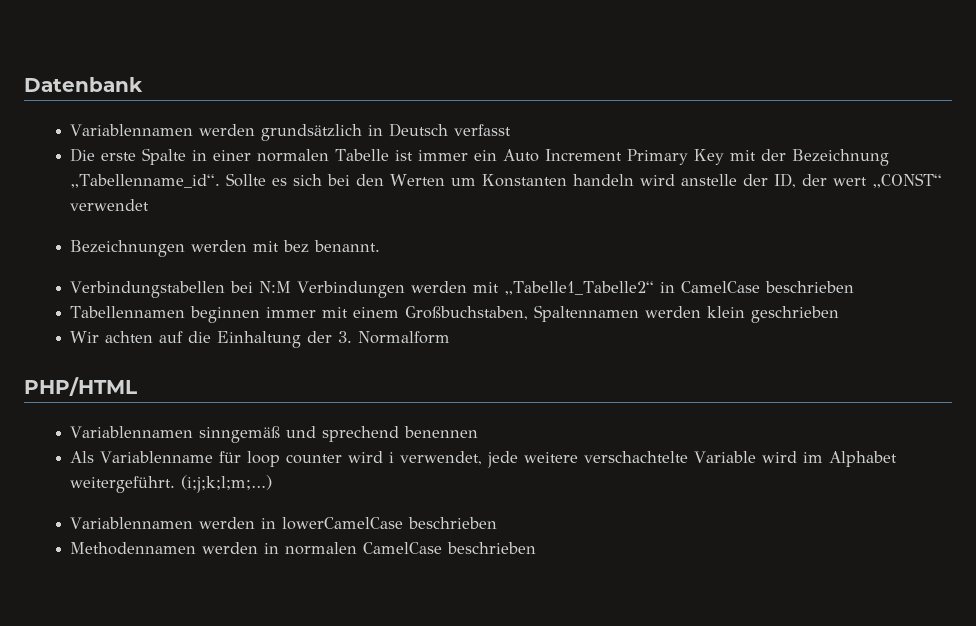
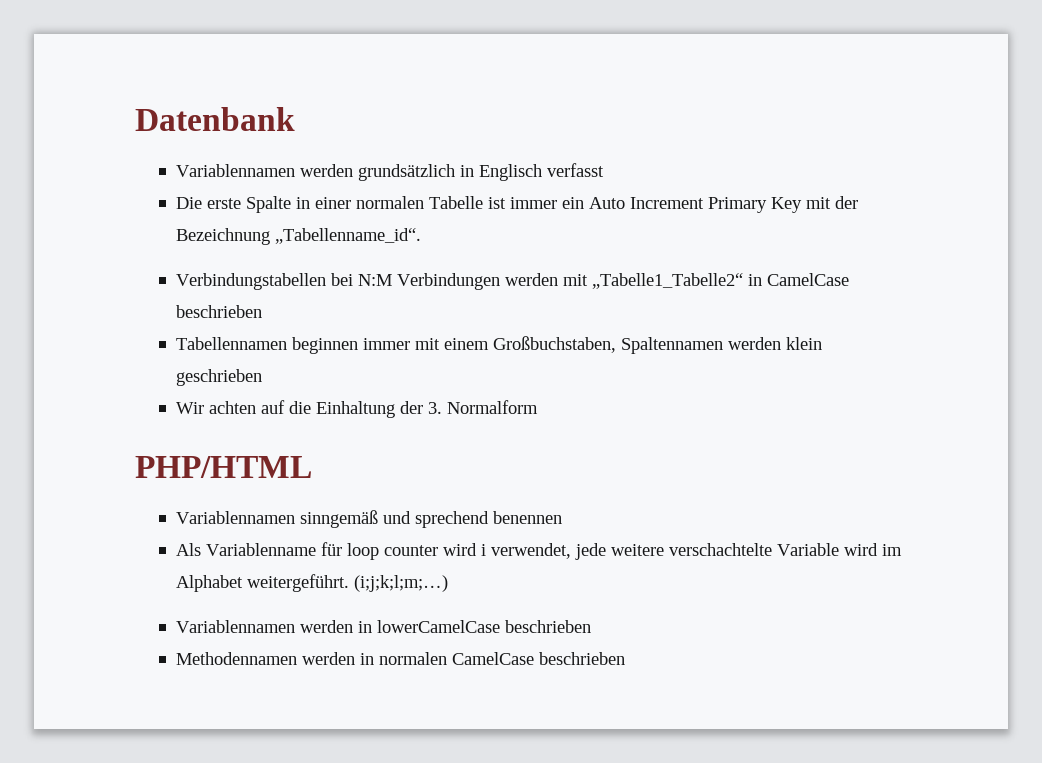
[389,123,449,137] Deutsch -> [479,164,543,181] Englisch
[226,173,943,188] [70,199,150,211] [70,240,381,257] Sollte es sich bei den Werten um Konstanten handeln wird anstelle der ID, der wert „CONST“ verwendet // Bezeichnungen werden mit bez benannt. -> (422, 236) none

